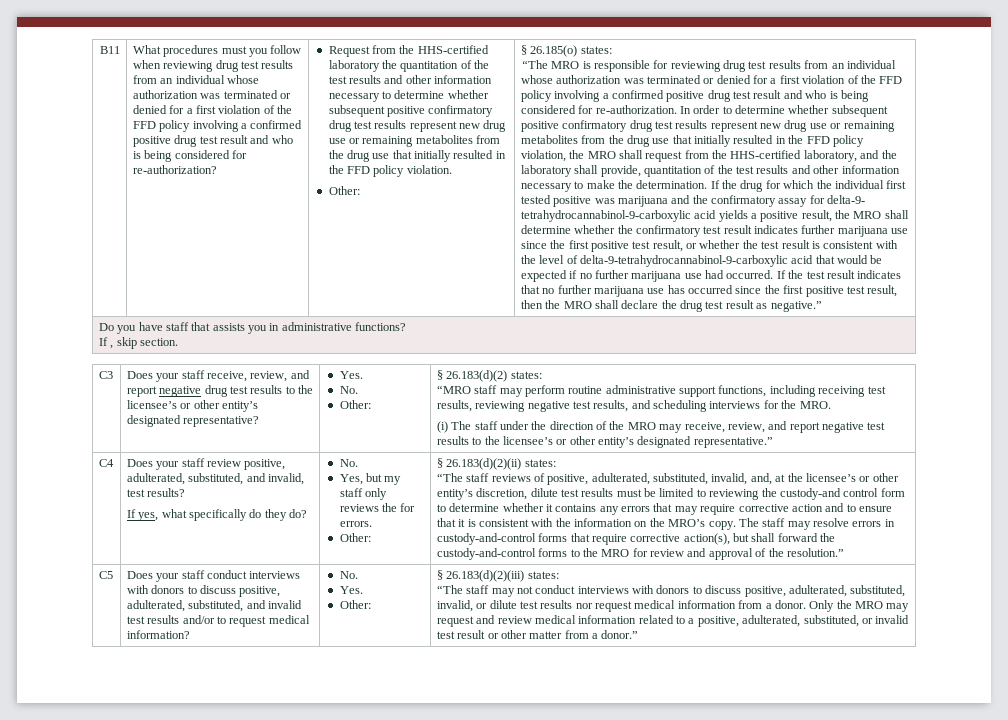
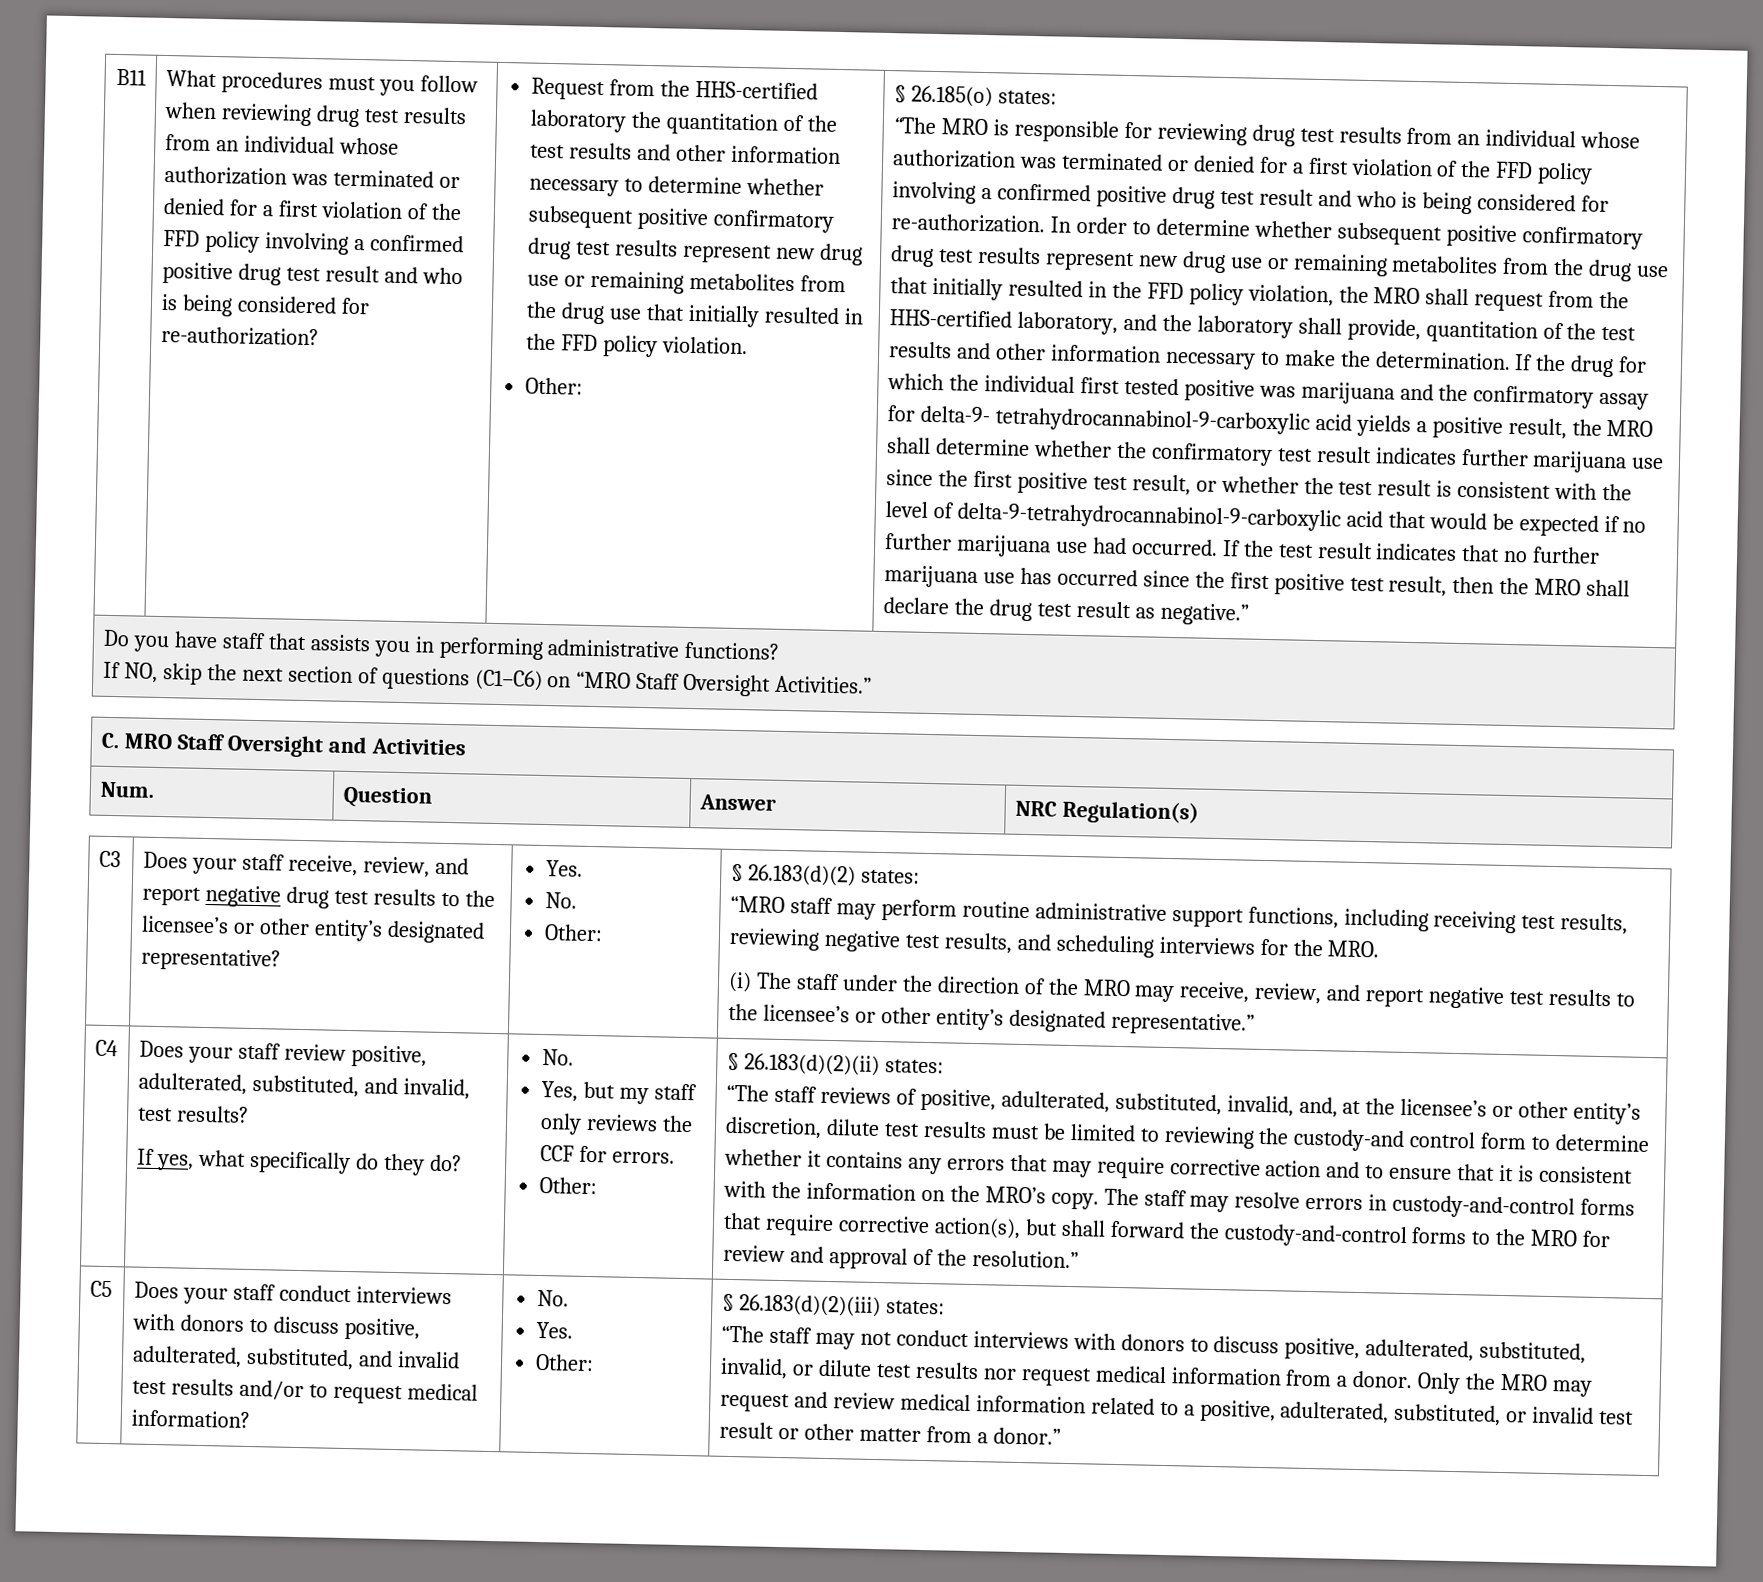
(280, 327) none -> [438,636,544,660] performing
[110,337,178,349] , skip section. -> [123,662,873,697] [100,732,466,758] [99,781,155,798] [342,786,432,809] [698,794,776,811] [1014,799,1199,825] NO, skip the next section of questions (C1–C6) on “MRO Staff Oversight Activities.” // C. MRO Staff Oversight and Activities // Num. | Question | Answer | NRC Regulation(s)
(397, 507) none -> [540,1144,575,1162] CCF

